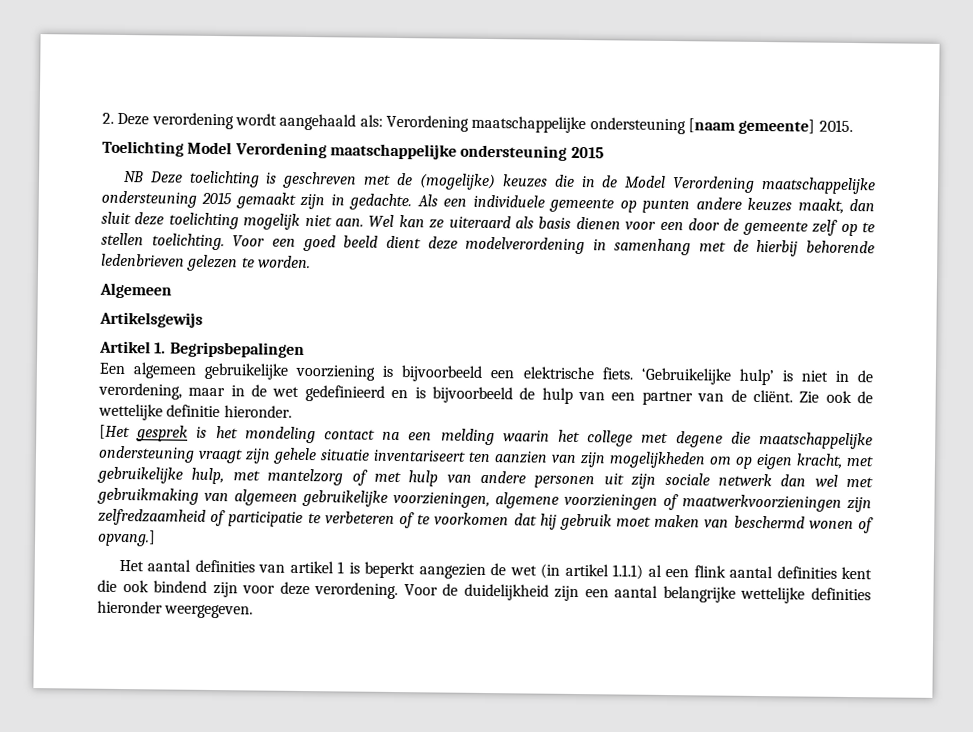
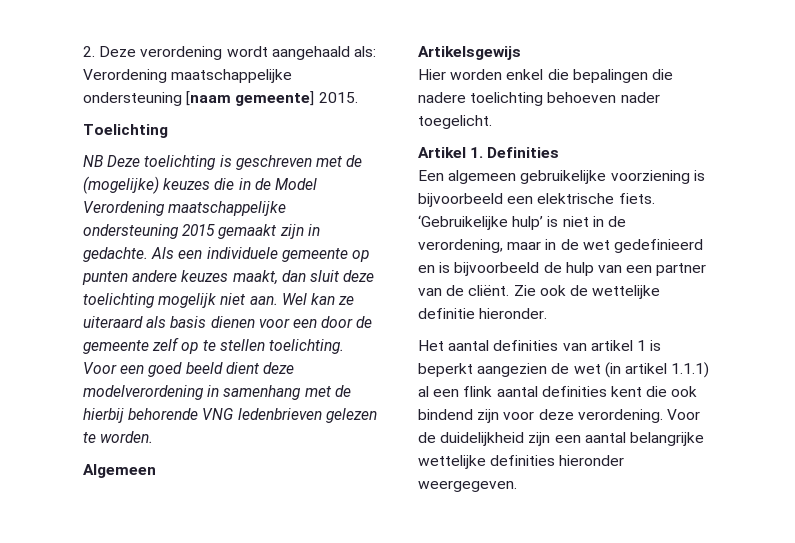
[187,141,604,161] Model Verordening maatschappelijke ondersteuning 2015 -> (168, 131) none
(875, 247) none -> [202,408,234,420] VNG
(203, 319) none -> [418,69,673,83] [418,92,660,106] [418,115,492,129] // Hier worden enkel die bepalingen die nadere toelichting behoeven nader toegelicht.
[169,341,305,358] Begripsbepalingen -> [487,147,560,158] Definities
[99,424,874,450] [98,445,874,470] [97,466,873,489] [97,487,872,513] [98,508,874,534] [98,529,156,547] // [Het gesprek is het mondeling contact na een melding waarin het college met degene die maatschappelijke ondersteuning vraagt zijn gehele situatie inventariseert ten aanzien van zijn mogelijkheden om op eigen kracht, met gebruikelijke hulp, met mantelzorg of met hulp van andere personen uit zijn sociale netwerk dan wel met gebruikmaking van algemeen gebruikelijke voorzieningen, algemene voorzieningen of maatwerkvoorzieningen zijn zelfredzaamheid of participatie te verbeteren of te voorkomen dat hij gebruik moet maken van beschermd wonen of opvang.] -> (548, 313) none

